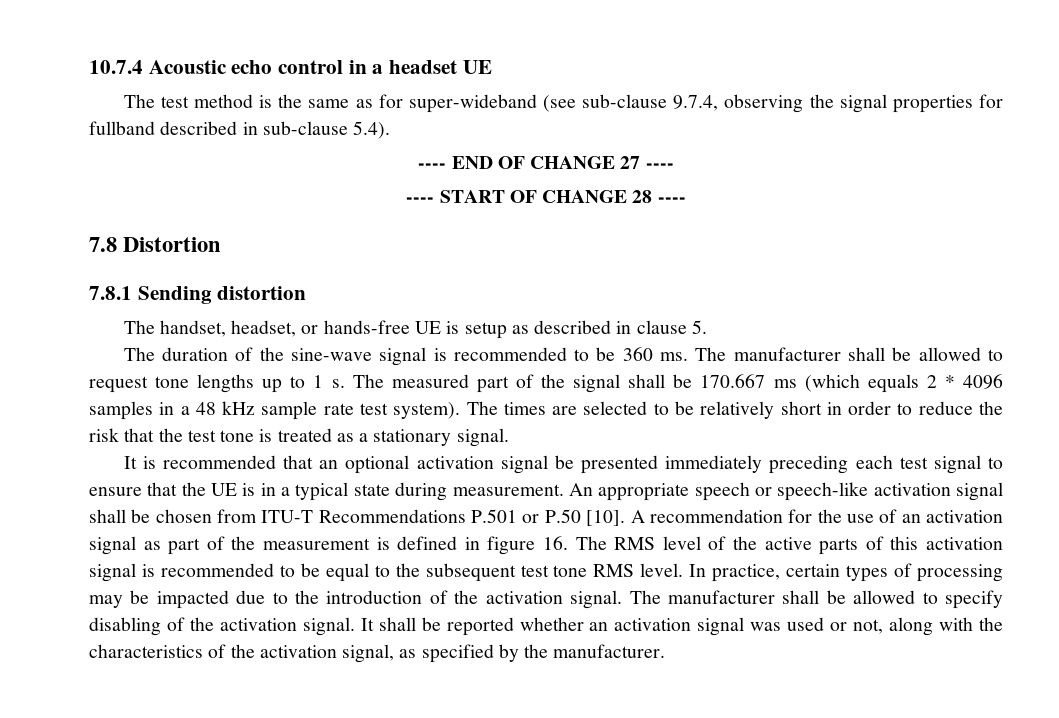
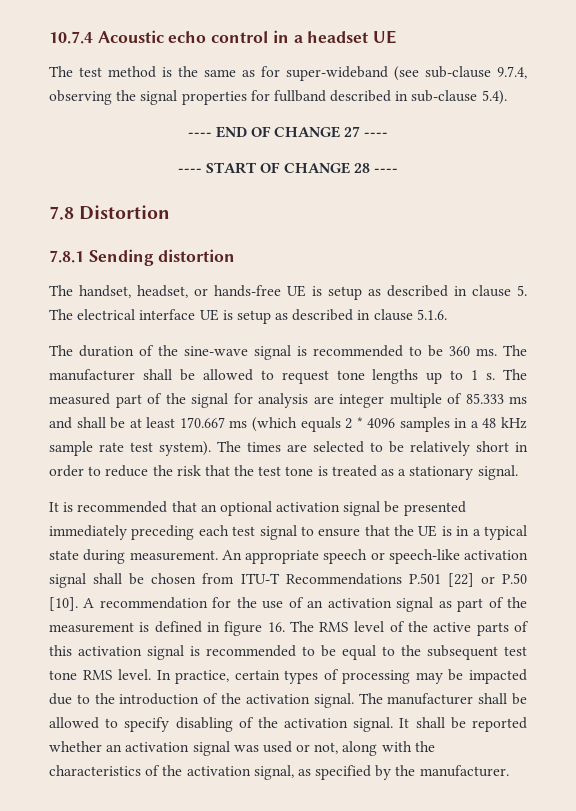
(707, 327) none -> [49,309,447,324] The electrical interface UE is setup as described in clause 5.1.6.
[628,374,693,388] shall be -> [233,393,527,408] [49,417,176,429] for analysis are integer multiple of 85.333 ms and shall be at least
(518, 516) none -> [447,573,474,587] [22]

